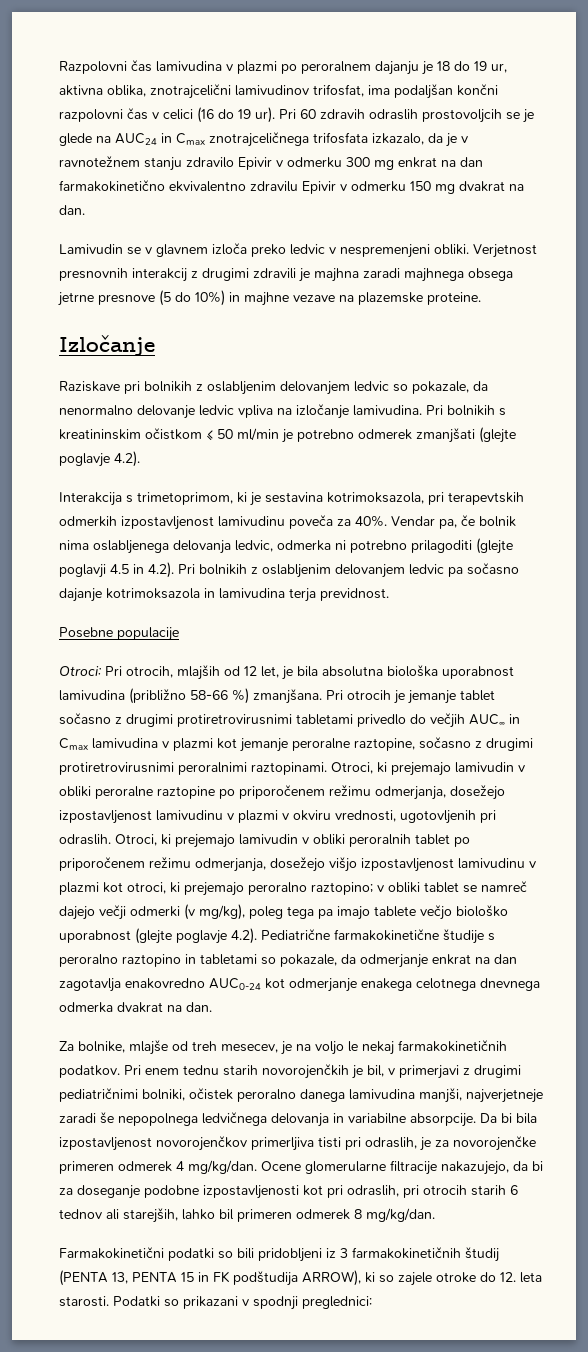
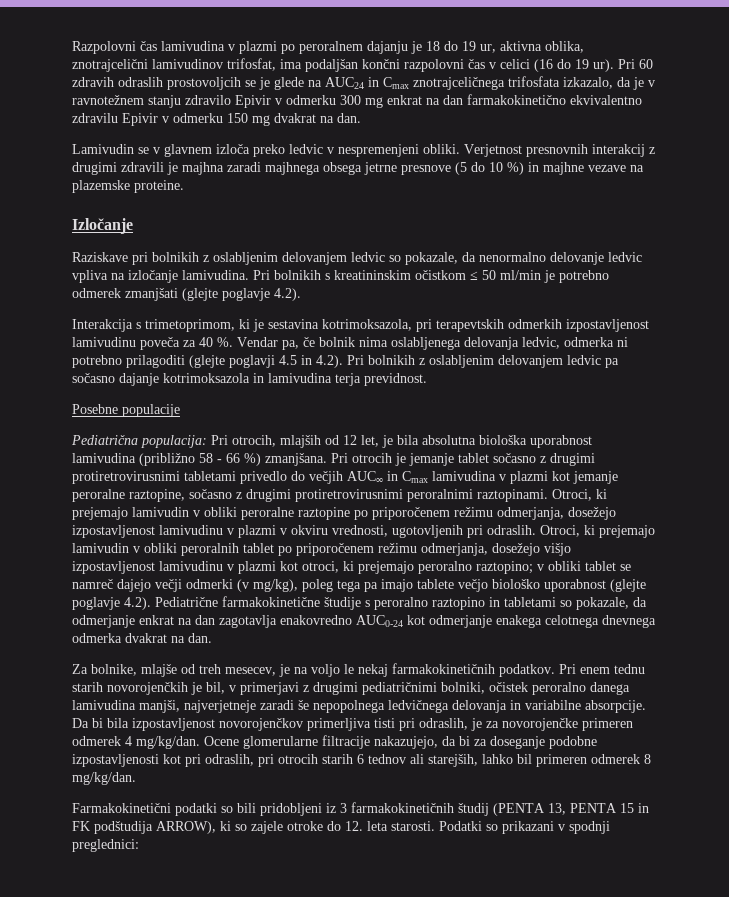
[195,290,225,306] 10%) -> [489,162,524,175] 10 %)
[355,515,387,527] 40%. -> [199,337,233,347] 40 %.
[59,666,102,676] Otroci: -> [71,435,207,448] Pediatrična populacija:
[190,690,228,700] 58-66 -> [199,453,240,463] 58 - 66

